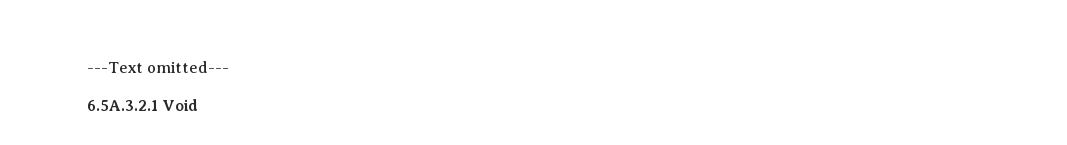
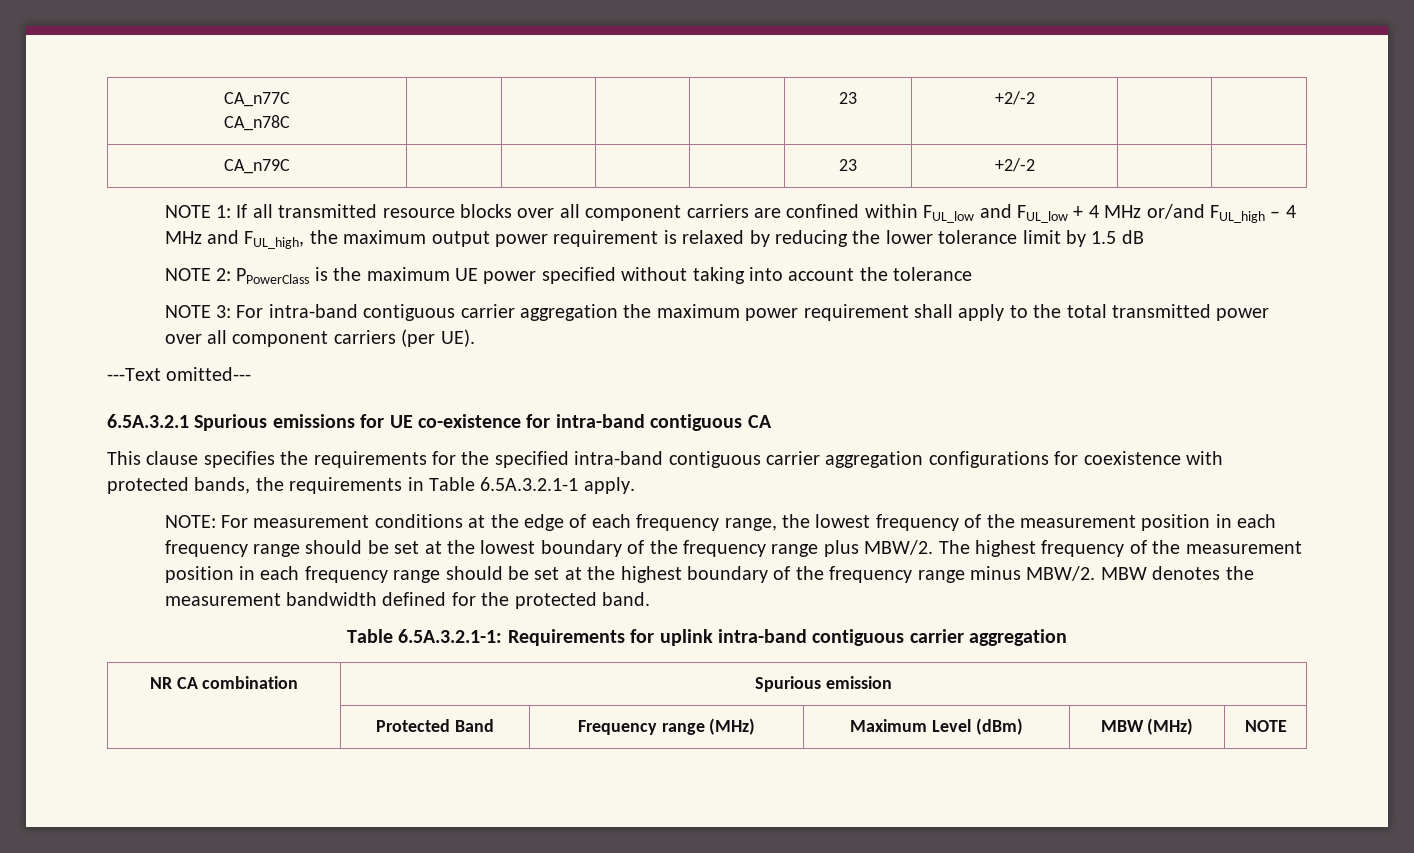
[87,61,230,73] [87,99,199,111] ---Text omitted--- // 6.5A.3.2.1 Void -> [224,92,290,107] [224,115,290,131] [839,92,857,104] [994,91,1035,105] [224,159,290,174] [839,159,857,171] [994,158,1035,172] [164,204,1296,223] [164,230,1144,249] [164,267,973,284] [164,304,1270,321] [164,329,475,347] [107,367,252,381] [107,414,772,431] [107,451,1223,468] [107,477,635,494] [164,514,1277,531] [164,540,1302,557] [164,566,1254,583] [164,592,650,609] [346,629,1068,646] [149,676,299,689] [755,676,892,692] [376,719,494,732] [577,718,756,735] [850,718,1023,735] [1100,718,1194,735] [1244,720,1287,732] CA_n77C // CA_n78C | | | | | 23 | +2/-2 | | // CA_n79C | | | | | 23 | +2/-2 | | // NOTE 1: If all transmitted resource blocks over all component carriers are confined within FUL_low and FUL_low + 4 MHz or/and FUL_high – 4 MHz and FUL_high, the maximum output power requirement is relaxed by reducing the lower tolerance limit by 1.5 dB // NOTE 2: PPowerClass is the maximum UE power specified without taking into account the tolerance // NOTE 3: For intra-band contiguous carrier aggregation the maximum power requirement shall apply to the total transmitted power over all component carriers (per UE). // ---Text omitted--- // 6.5A.3.2.1 Spurious emissions for UE co-existence for intra-band contiguous CA // This clause specifies the requirements for the specified intra-band contiguous carrier aggregation configurations for coexistence with protected bands, the requirements in Table 6.5A.3.2.1-1 apply. // NOTE: For measurement conditions at the edge of each frequency range, the lowest frequency of the measurement position in each frequency range should be set at the lowest boundary of the frequency range plus MBW/2. The highest frequency of the measurement position in each frequency range should be set at the highest boundary of the frequency range minus MBW/2. MBW denotes the measurement bandwidth defined for the protected band. // Table 6.5A.3.2.1-1: Requirements for uplink intra-band contiguous carrier aggregation // NR CA combination | Spurious emission // | Protected Band | Frequency range (MHz) | Maximum Level (dBm) | MBW (MHz) | NOTE

